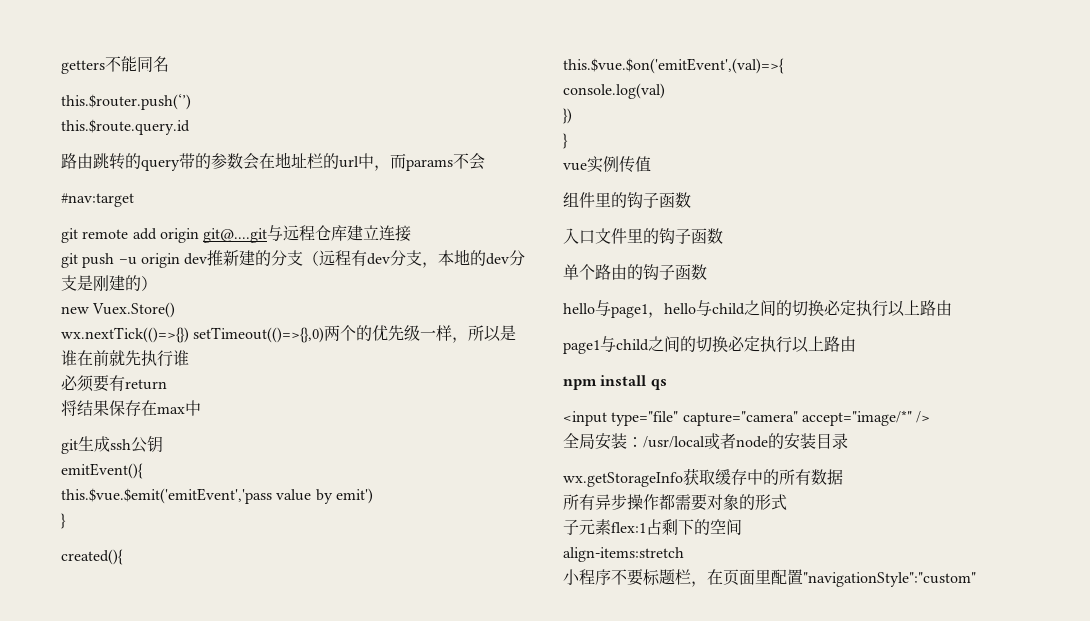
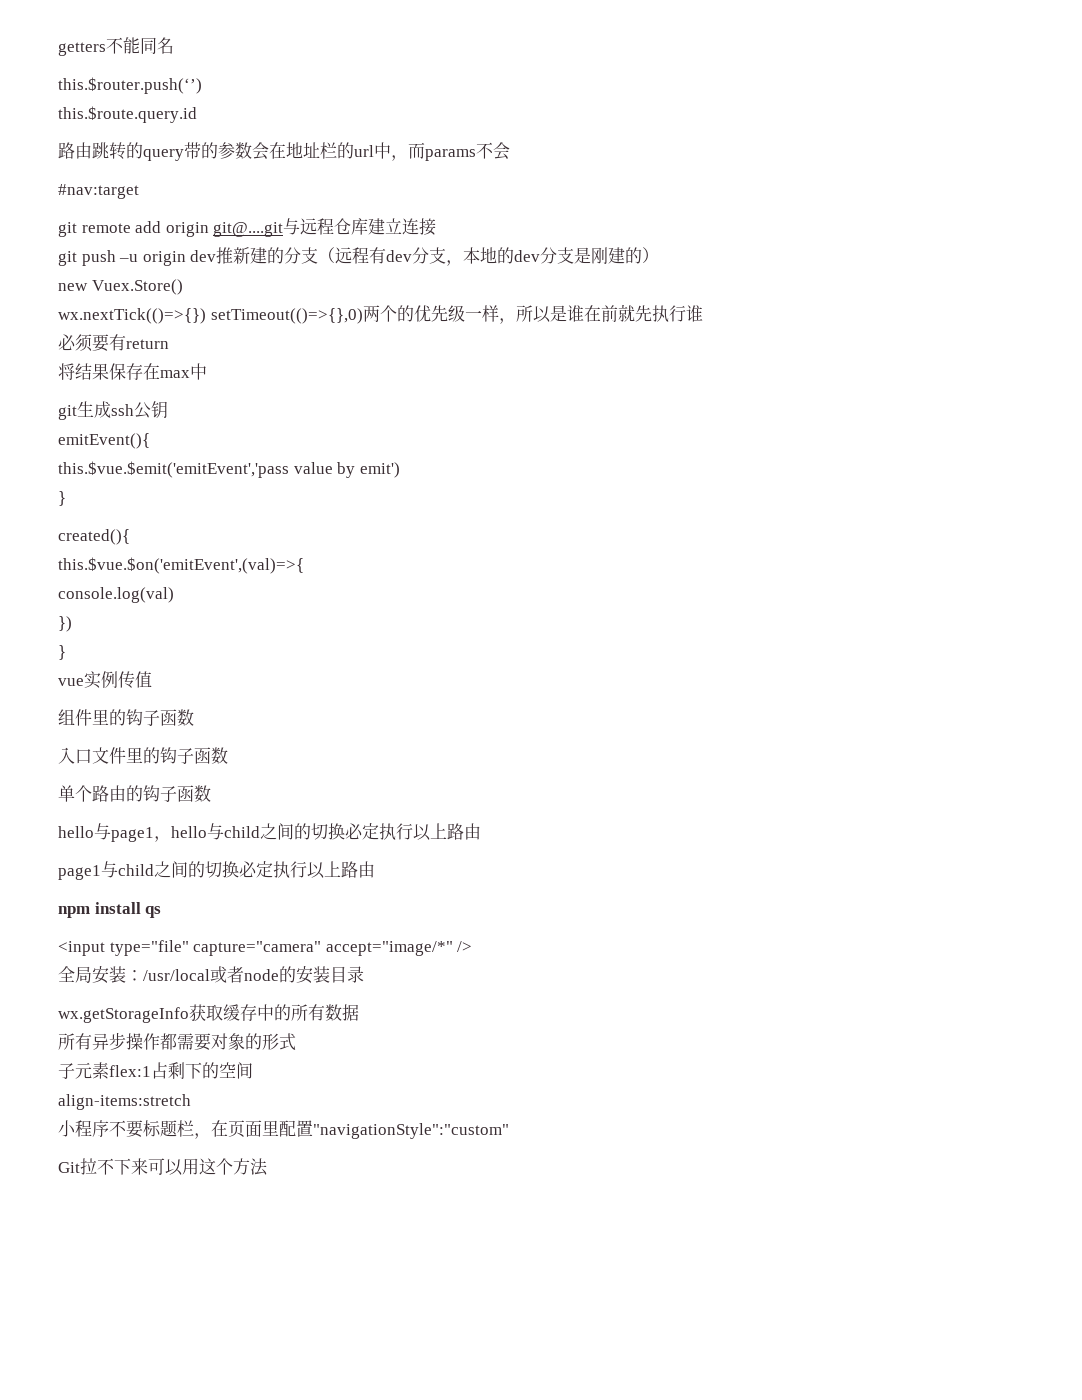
(976, 579) none -> [58,1158,268,1176] // Git拉不下来可以用这个方法

